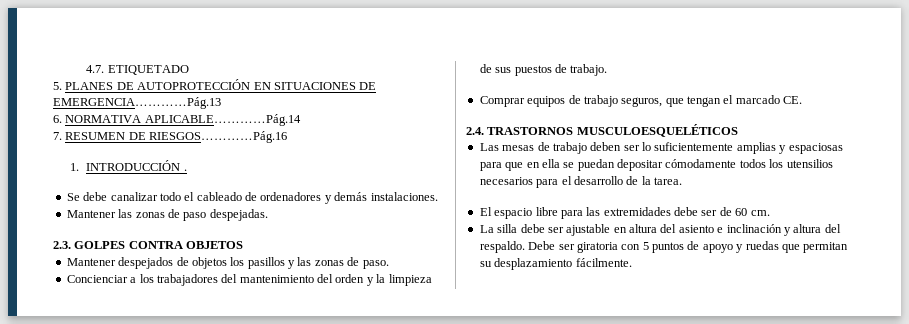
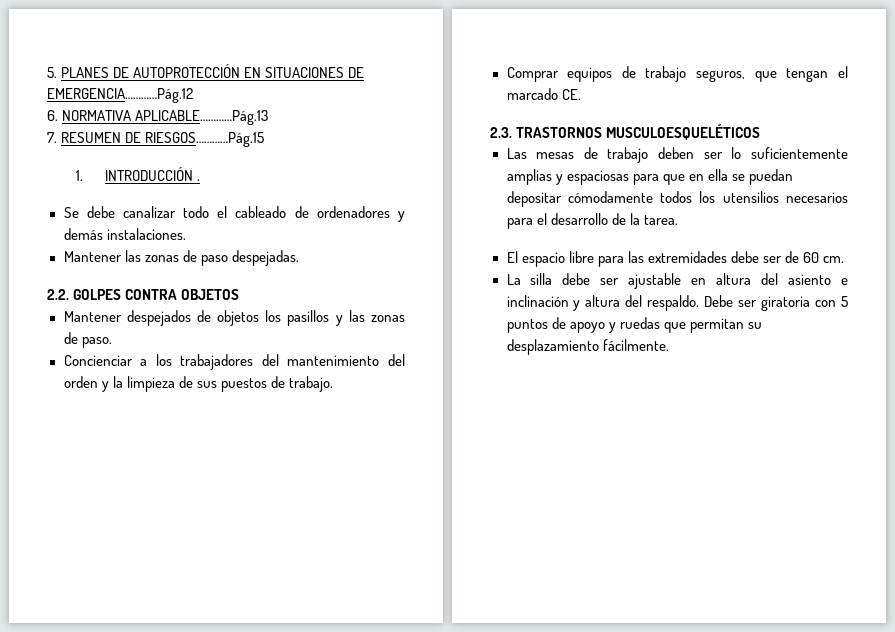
[86,65,189,75] 4.7. ETIQUETADO // -> (47, 72) none
[53,97,221,109] EMERGENCIA…………Pág.13 -> [47,88,193,103] EMERGENCIA…………Pág.12
[144,114,301,126] APLICABLE…………Pág.14 -> [135,110,269,125] APLICABLE…………Pág.13
[149,131,288,143] RIESGOS…………Pág.16 -> [145,132,265,147] RIESGOS…………Pág.15
[53,241,71,249] 2.3. -> [47,289,69,300] 2.2.
[466,127,484,135] 2.4. -> [490,127,512,138] 2.3.

